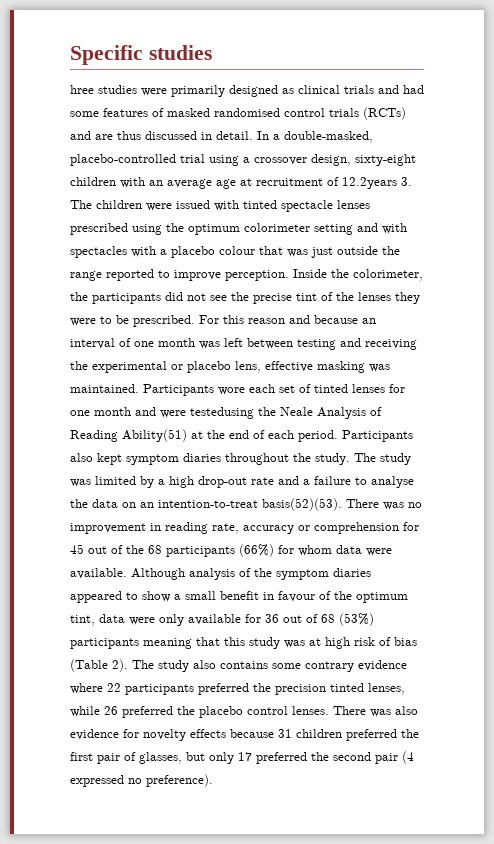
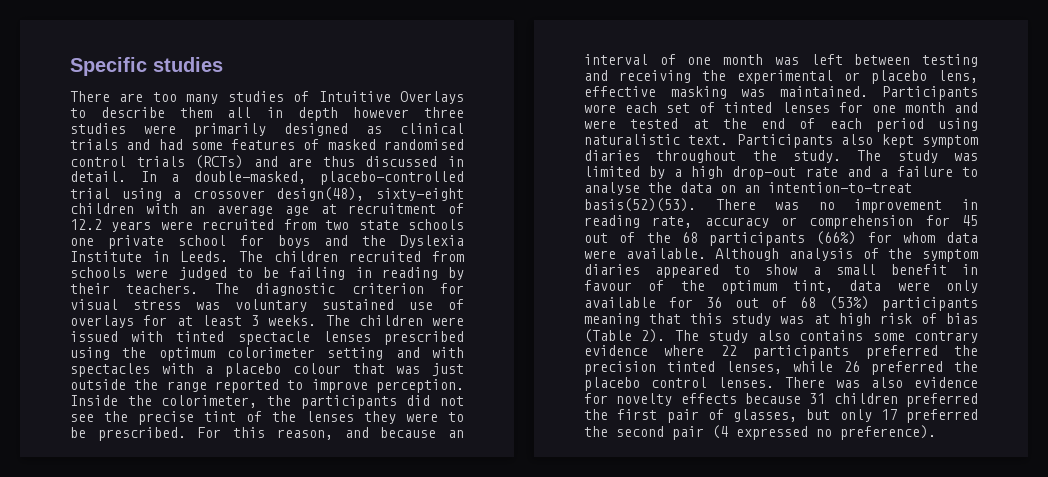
[70,85,94,94] hree -> [70,91,464,104] [70,107,464,121] There are too many studies of Intuitive Overlays to describe them all in depth however three
[311,154,351,166] design, -> [276,187,365,201] design(48),
[342,177,412,189] 12.2years 3. -> [70,219,464,232] [70,235,464,249] [70,251,464,262] [70,267,464,280] [70,283,464,296] [70,299,464,312] [70,315,317,328] 12.2 years were recruited from two state schools one private school for boys and the Dyslexia Institute in Leeds. The children recruited from schools were judged to be failing in reading by their teachers. The diagnostic criterion for visual stress was voluntary sustained use of overlays for at least 3 weeks.
[248,318,285,324] reason -> [276,429,333,440] reason,
[190,407,382,419] [70,429,187,442] testedusing the Neale Analysis of Reading Ability(51) -> [630,118,679,129] tested
[298,430,338,442] period. -> [875,118,978,132] [584,134,729,145] period using naturalistic text.

